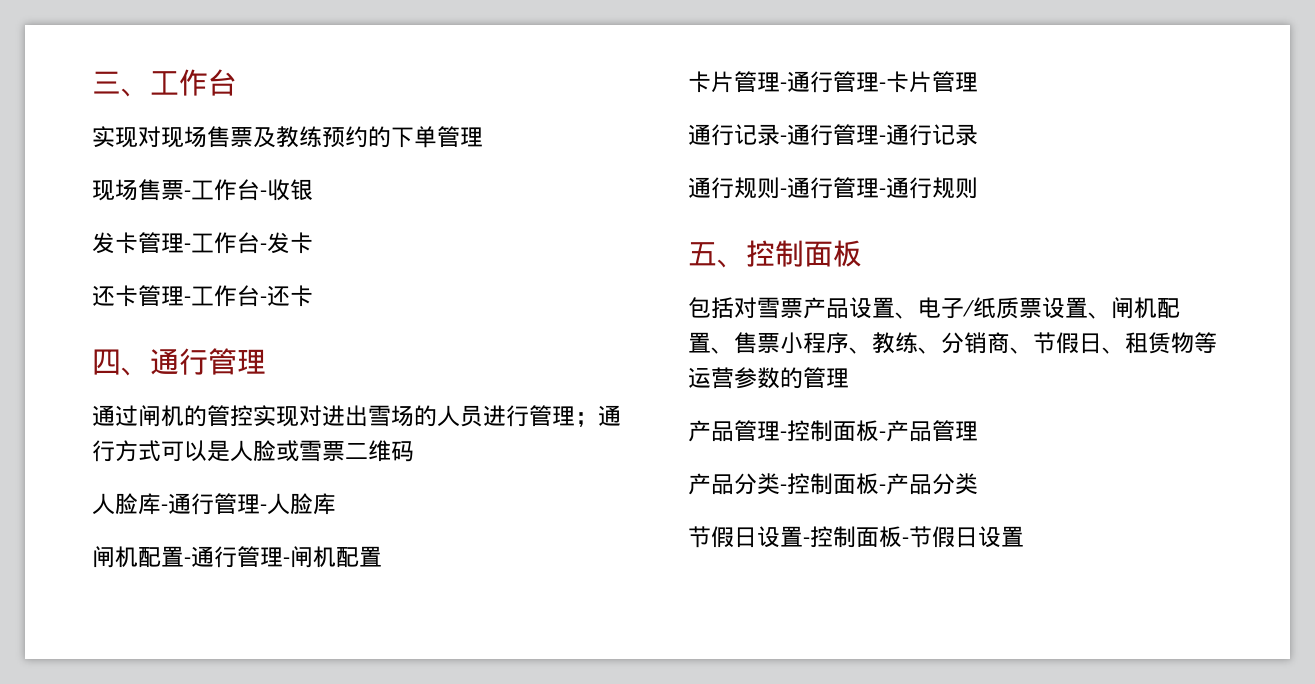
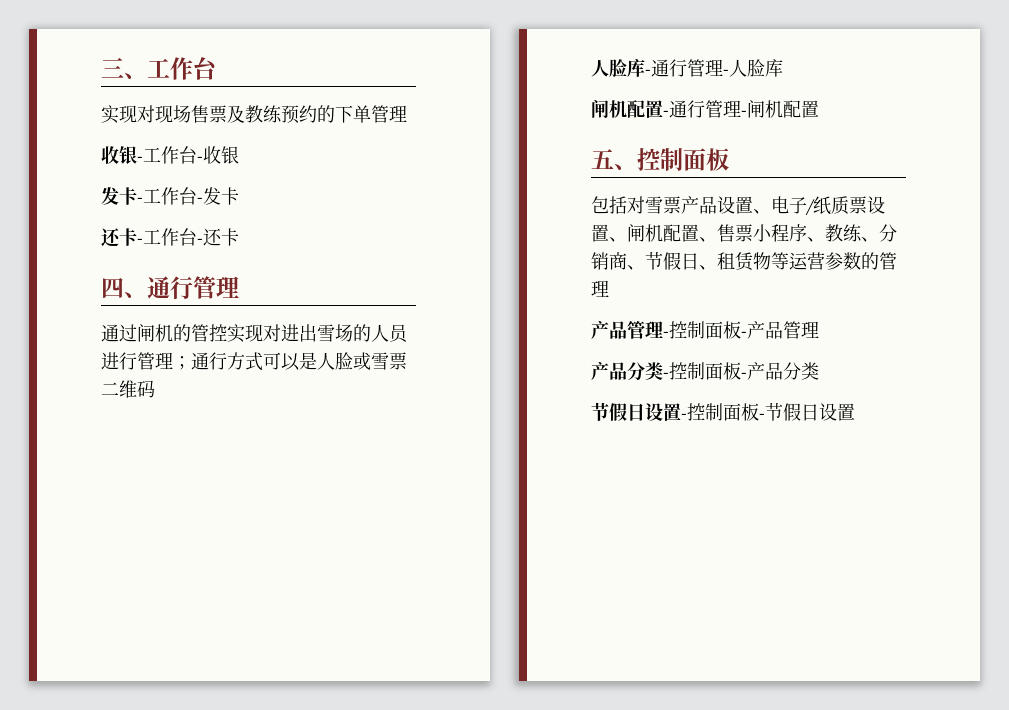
[92,179,184,201] 现场售票 -> [101,146,137,164] 收银
[138,232,184,254] 管理 -> (137, 196) none
[138,285,184,307] 管理 -> (137, 237) none
[688,71,978,93] [688,124,978,146] [688,177,978,199] // 卡片管理-通行管理-卡片管理 // 通行记录-通行管理-通行记录 // 通行规则-通行管理-通行规则 -> (819, 109) none

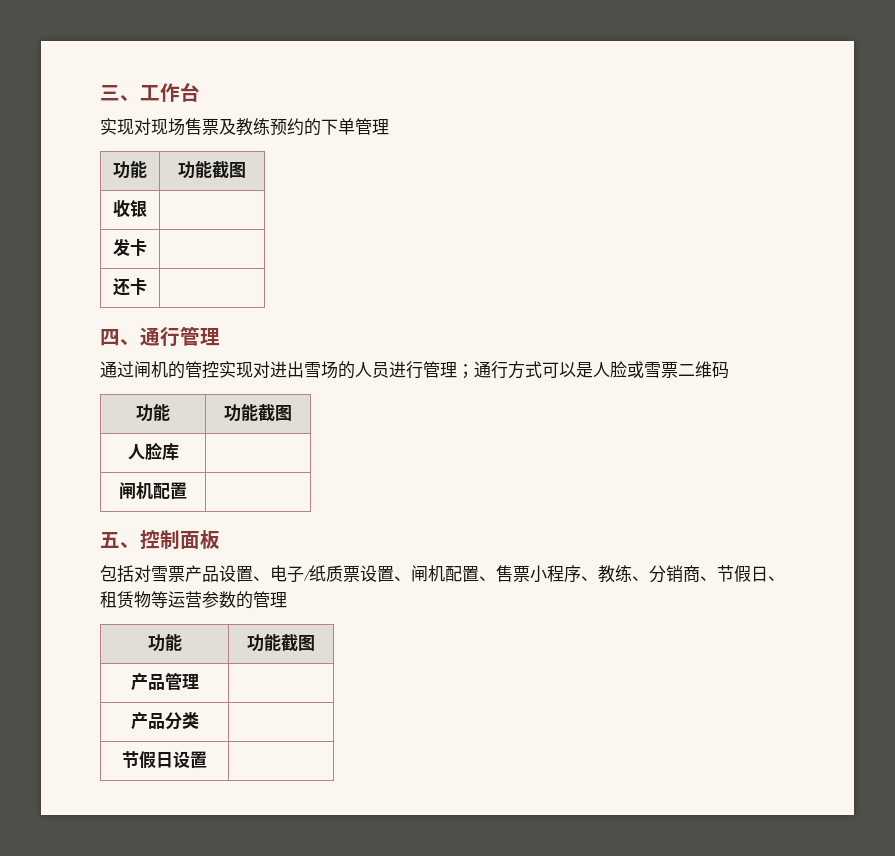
[101,146,239,164] [101,187,239,205] [101,228,239,247] // 收银-工作台-收银 // 发卡-工作台-发卡 // 还卡-工作台-还卡 -> [113,160,147,179] [178,160,246,179] [113,200,147,217] [113,238,147,256] [113,278,147,296] // 功能 | 功能截图 // 收银 | // 发卡 | // 还卡 |
[591,58,783,77] [591,99,819,118] // 人脸库-通行管理-人脸库 // 闸机配置-通行管理-闸机配置 -> [136,403,170,422] [224,403,292,422] [127,442,179,461] [119,482,187,500] // 功能 | 功能截图 // 人脸库 | // 闸机配置 |
[591,321,819,339] [591,362,819,381] [591,402,855,421] // 产品管理-控制面板-产品管理 // 产品分类-控制面板-产品分类 // 节假日设置-控制面板-节假日设置 -> [147,633,182,652] [247,633,315,652] [130,672,199,691] [130,712,199,730] [122,751,207,769] // 功能 | 功能截图 // 产品管理 | // 产品分类 | // 节假日设置 |

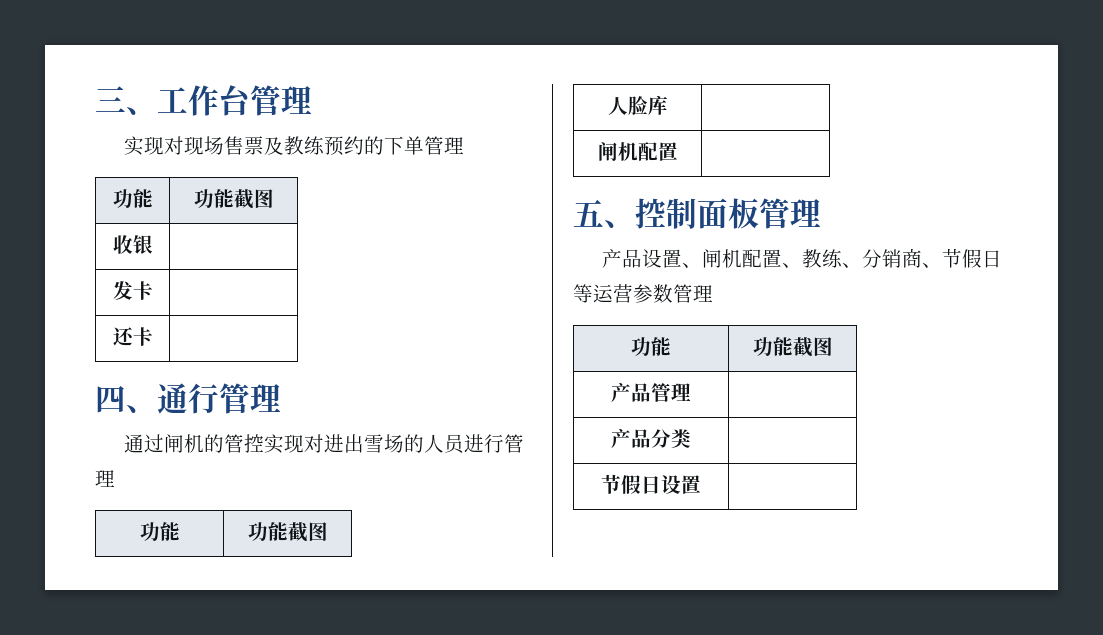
(200, 92) none -> [250,85,312,116] 管理
[457,361,729,379] ；通行方式可以是人脸或雪票二维码 -> (115, 478) none
[100,565,581,583] // 包括对雪票产品设置、电子/纸质票设置、闸机配置、售票小程序 -> [759,198,821,229] [601,249,782,268] 管理 // 产品设置、闸机配置
[768,576,785,581] [100,591,151,608] 、租赁物 -> (1002, 259) none
[236,591,253,609] 的 -> (673, 293) none

